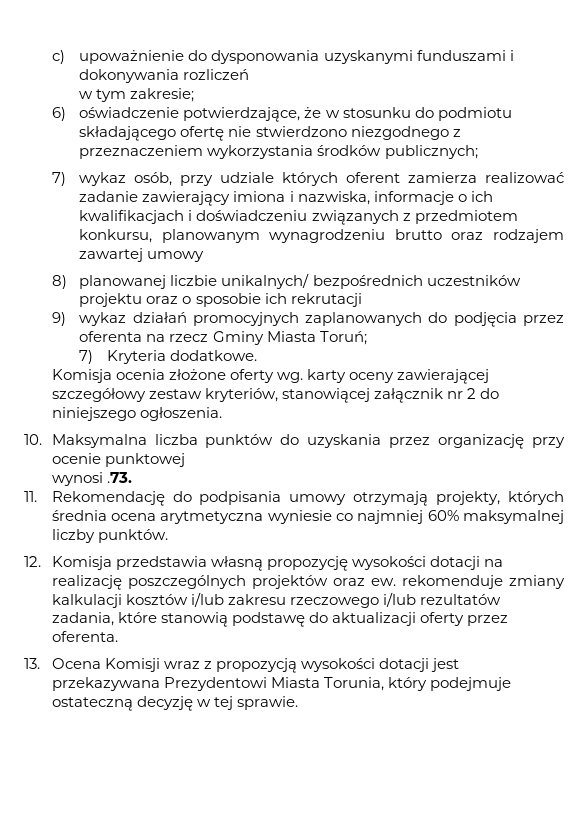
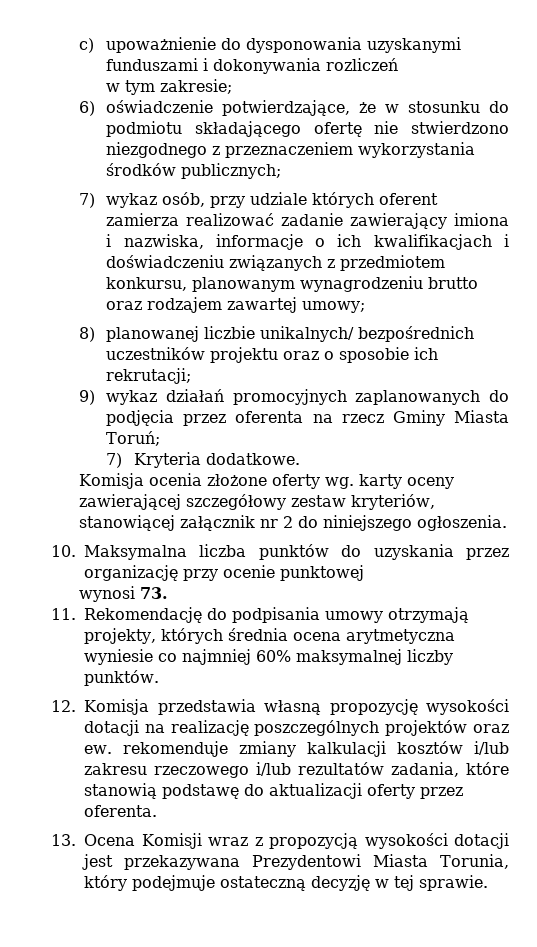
[147,251,205,262] umowy -> [302,301,366,313] umowy;
[290,293,362,307] rekrutacji -> [106,368,192,384] rekrutacji;
[106,472,132,483] .73. -> [139,587,168,599] 73.

